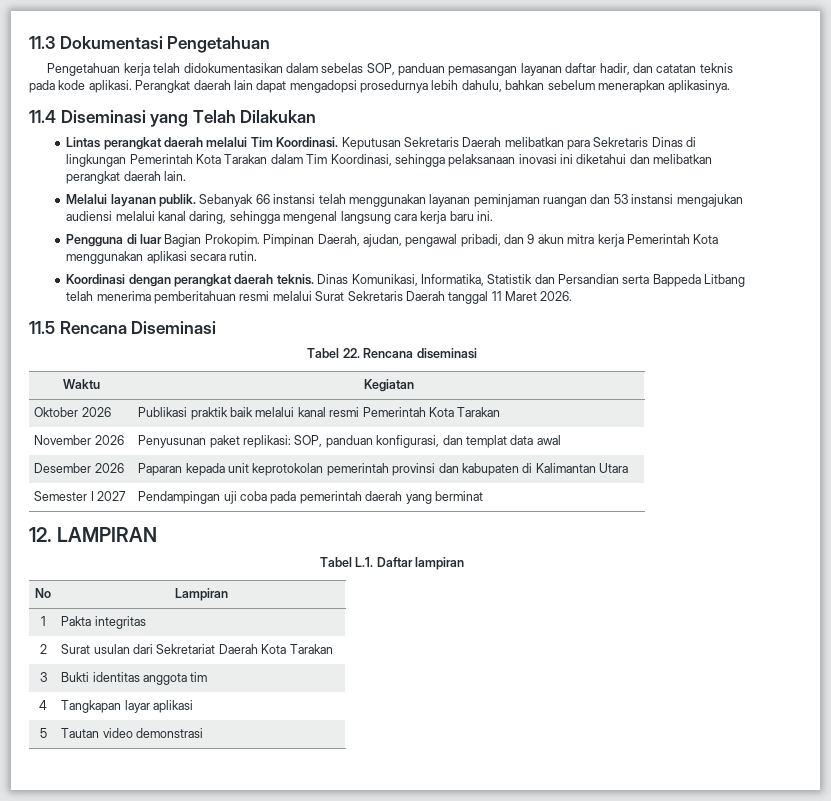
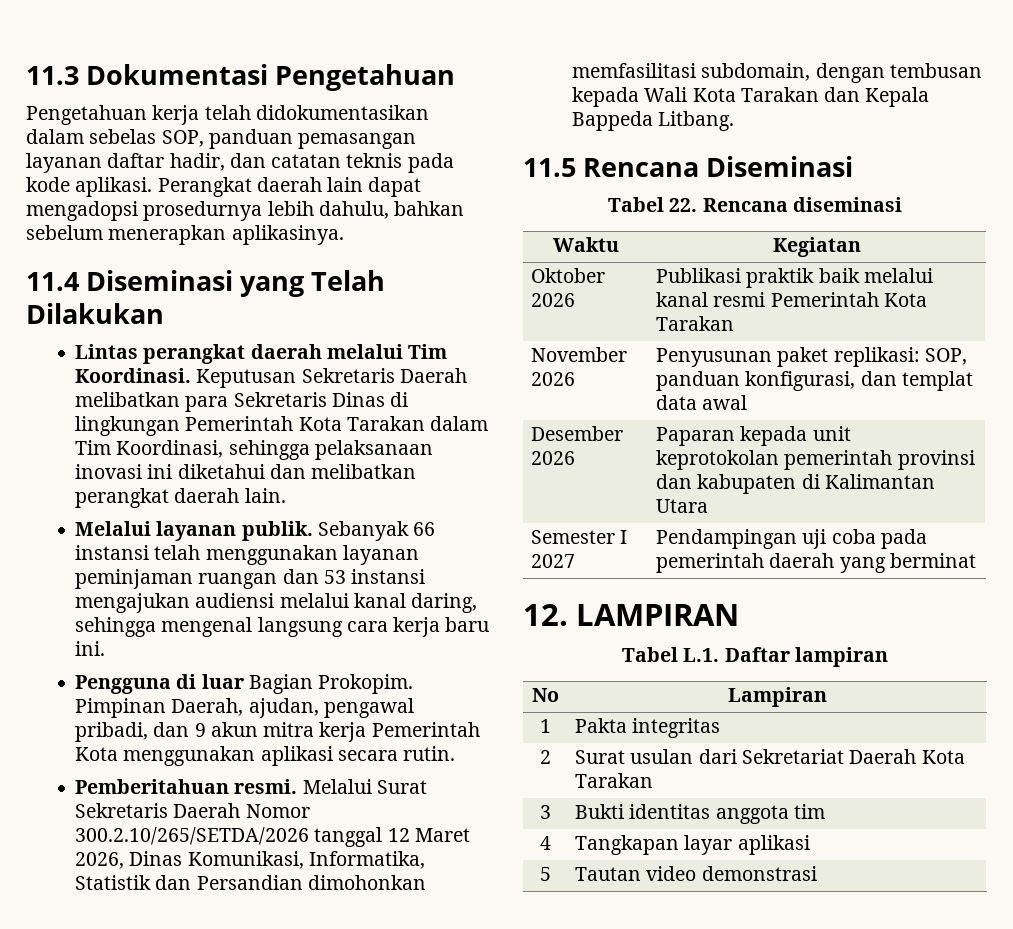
[66,274,314,287] Koordinasi dengan perangkat daerah teknis. -> [75,779,427,794] [75,803,310,818] [75,827,470,847] [75,852,125,869] Pemberitahuan resmi. Melalui Surat Sekretaris Daerah Nomor 300.2.10/265/SETDA/2026 tanggal 12 Maret 2026,
[622,274,746,287] [66,291,573,304] serta Bappeda Litbang telah menerima pemberitahuan resmi melalui Surat Sekretaris Daerah tanggal 11 Maret 2026. -> [307,875,426,890] [572,63,982,83] [572,87,930,107] [572,111,735,131] dimohonkan memfasilitasi subdomain, dengan tembusan kepada Wali Kota Tarakan dan Kepala Bappeda Litbang.

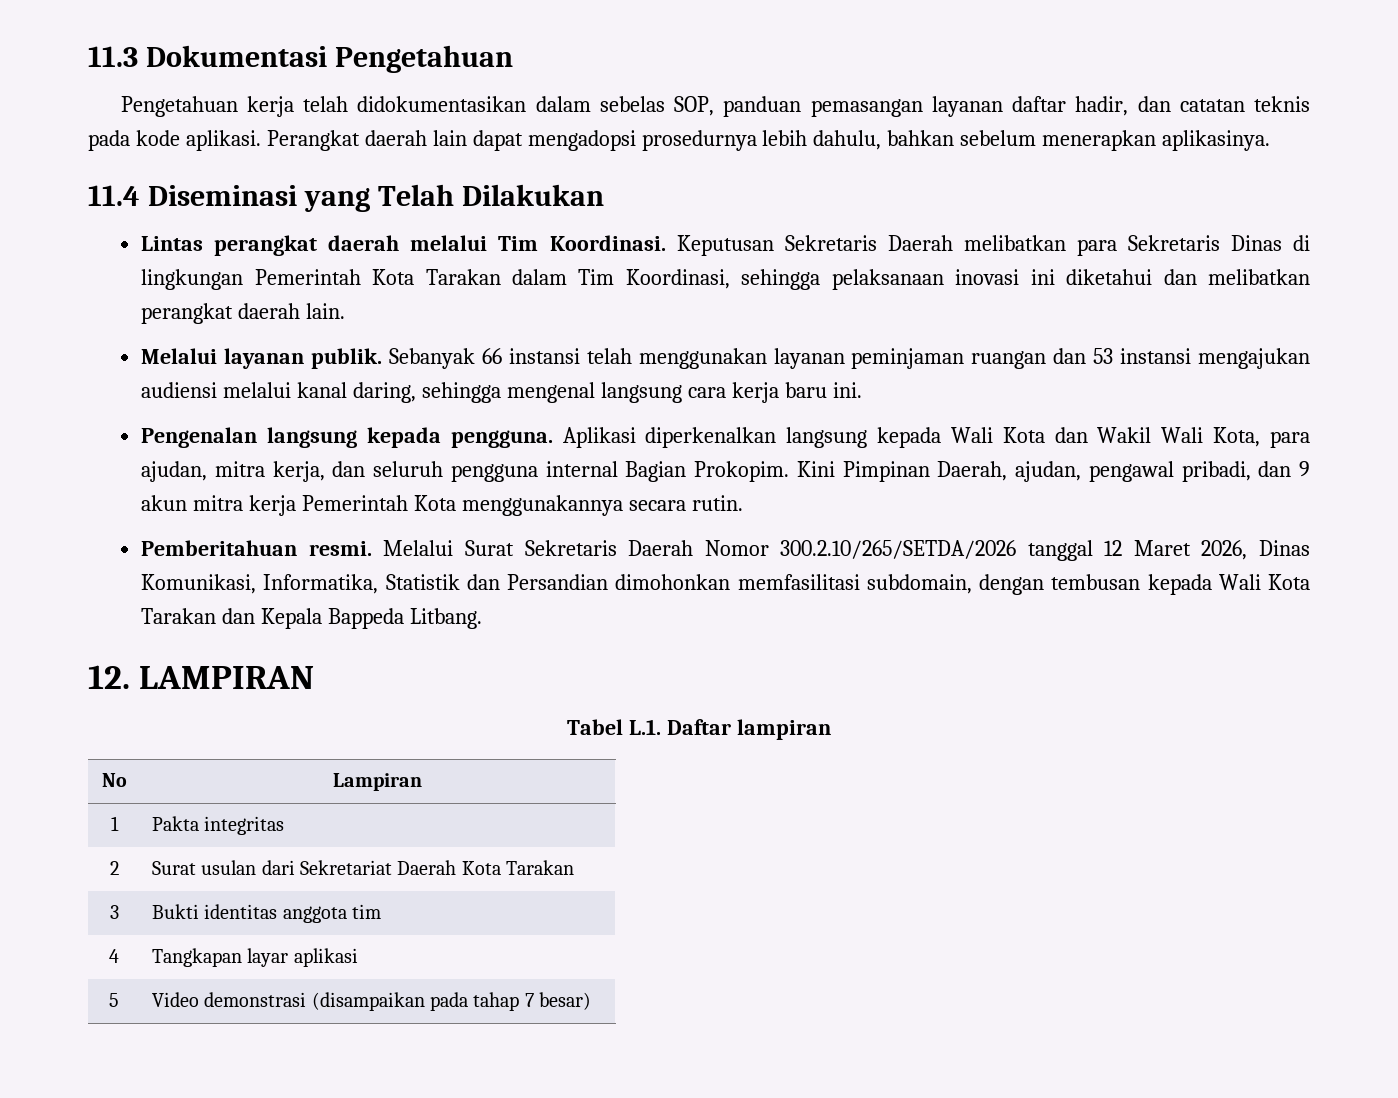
[75,674,244,694] Pengguna di luar -> [141,427,1311,448] [141,461,618,482] Pengenalan langsung kepada pengguna. Aplikasi diperkenalkan langsung kepada Wali Kota dan Wakil Wali Kota, para ajudan, mitra kerja, dan seluruh pengguna internal
(414, 684) none -> [796,461,835,477] Kini
[123,746,333,766] menggunakan aplikasi -> [461,495,623,516] menggunakannya
[523,156,854,177] [608,197,902,212] [553,237,619,252] [773,237,861,257] [531,268,606,283] [531,293,576,307] [656,268,933,288] [656,292,927,307] [656,316,735,331] [531,347,628,362] [531,372,576,386] [656,347,967,367] [656,371,973,391] [656,395,748,410] [531,426,624,441] [531,451,576,465] [656,426,851,446] [656,450,975,470] [656,474,935,494] [656,499,709,513] [531,530,628,544] [531,554,576,568] [656,529,927,549] [656,553,976,573] // 11.5 Rencana Diseminasi // Tabel 22. Rencana diseminasi // Waktu | Kegiatan // Oktober 2026 | Publikasi praktik baik melalui kanal resmi Pemerintah Kota Tarakan // November 2026 | Penyusunan paket replikasi: SOP, panduan konfigurasi, dan templat data awal // Desember 2026 | Paparan kepada unit keprotokolan pemerintah provinsi dan kabupaten di Kalimantan Utara // Semester I 2027 | Pendampingan uji coba pada pemerintah daerah yang berminat -> (483, 618) none
[575,866,817,881] Tautan video demonstrasi -> [151,992,592,1011] Video demonstrasi (disampaikan pada tahap 7 besar)

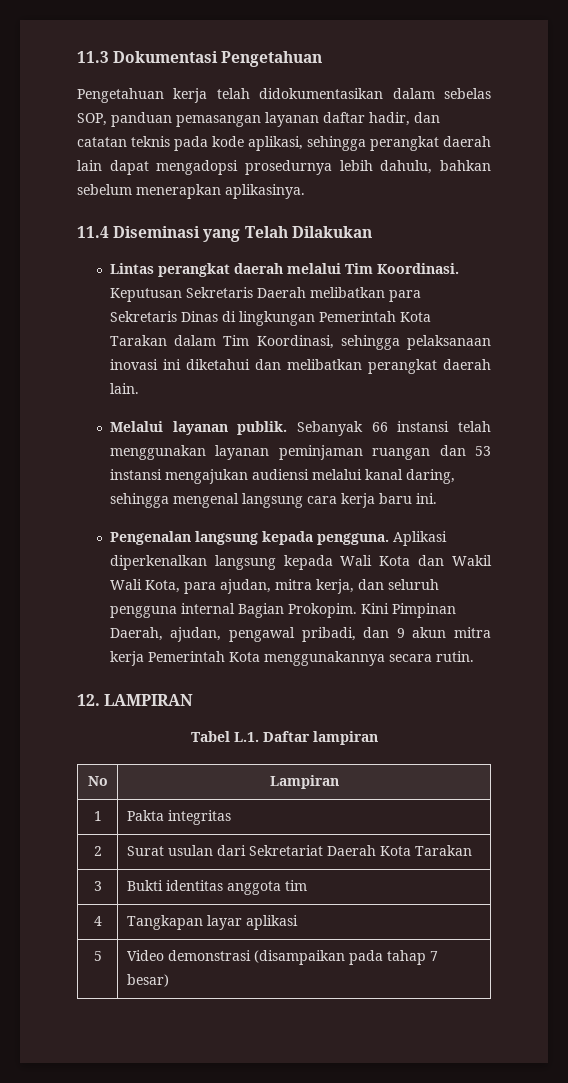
[185,130,360,151] aplikasi. Perangkat -> [248,136,439,151] aplikasi, sehingga perangkat
[141,540,1311,561] [141,574,1311,595] [141,608,483,629] // Pemberitahuan resmi. Melalui Surat Sekretaris Daerah Nomor 300.2.10/265/SETDA/2026 tanggal 12 Maret 2026, Dinas Komunikasi, Informatika, Statistik dan Persandian dimohonkan memfasilitasi subdomain, dengan tembusan kepada Wali Kota Tarakan dan Kepala Bappeda Litbang. -> (474, 656) none

